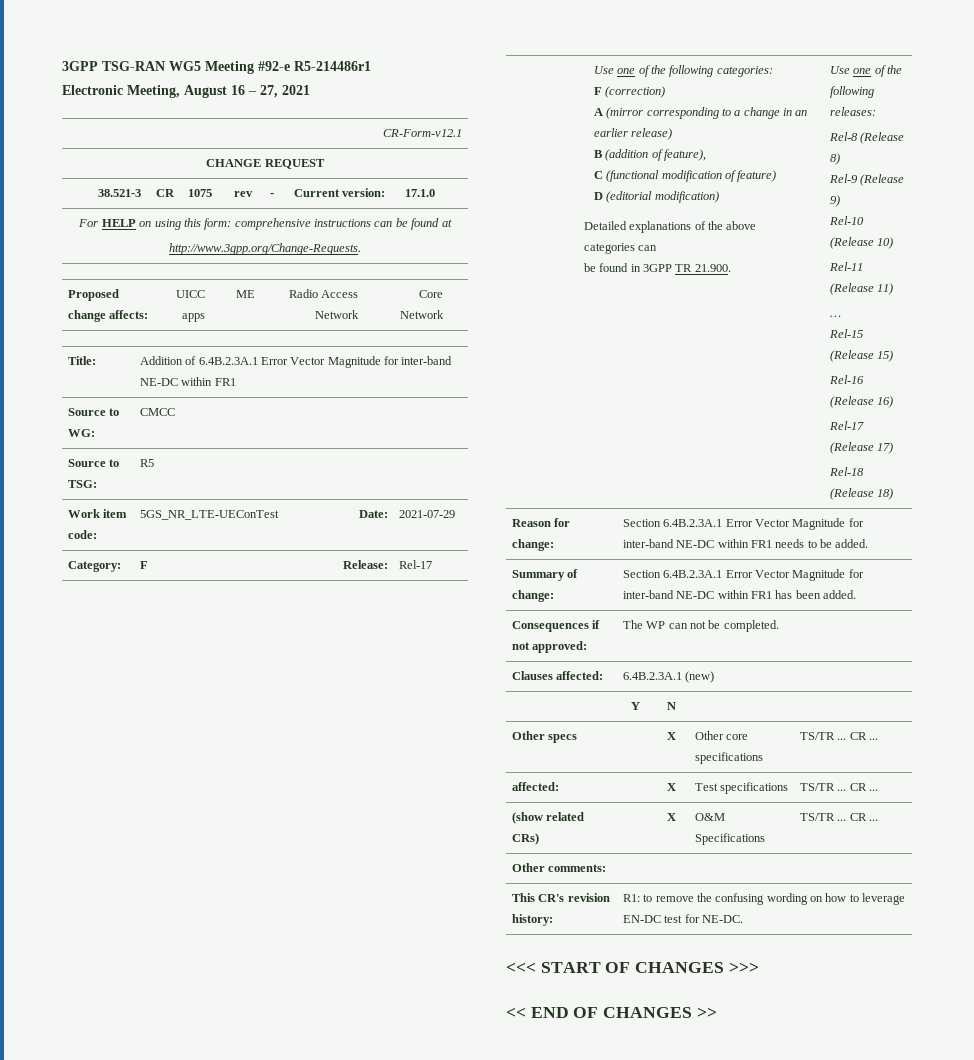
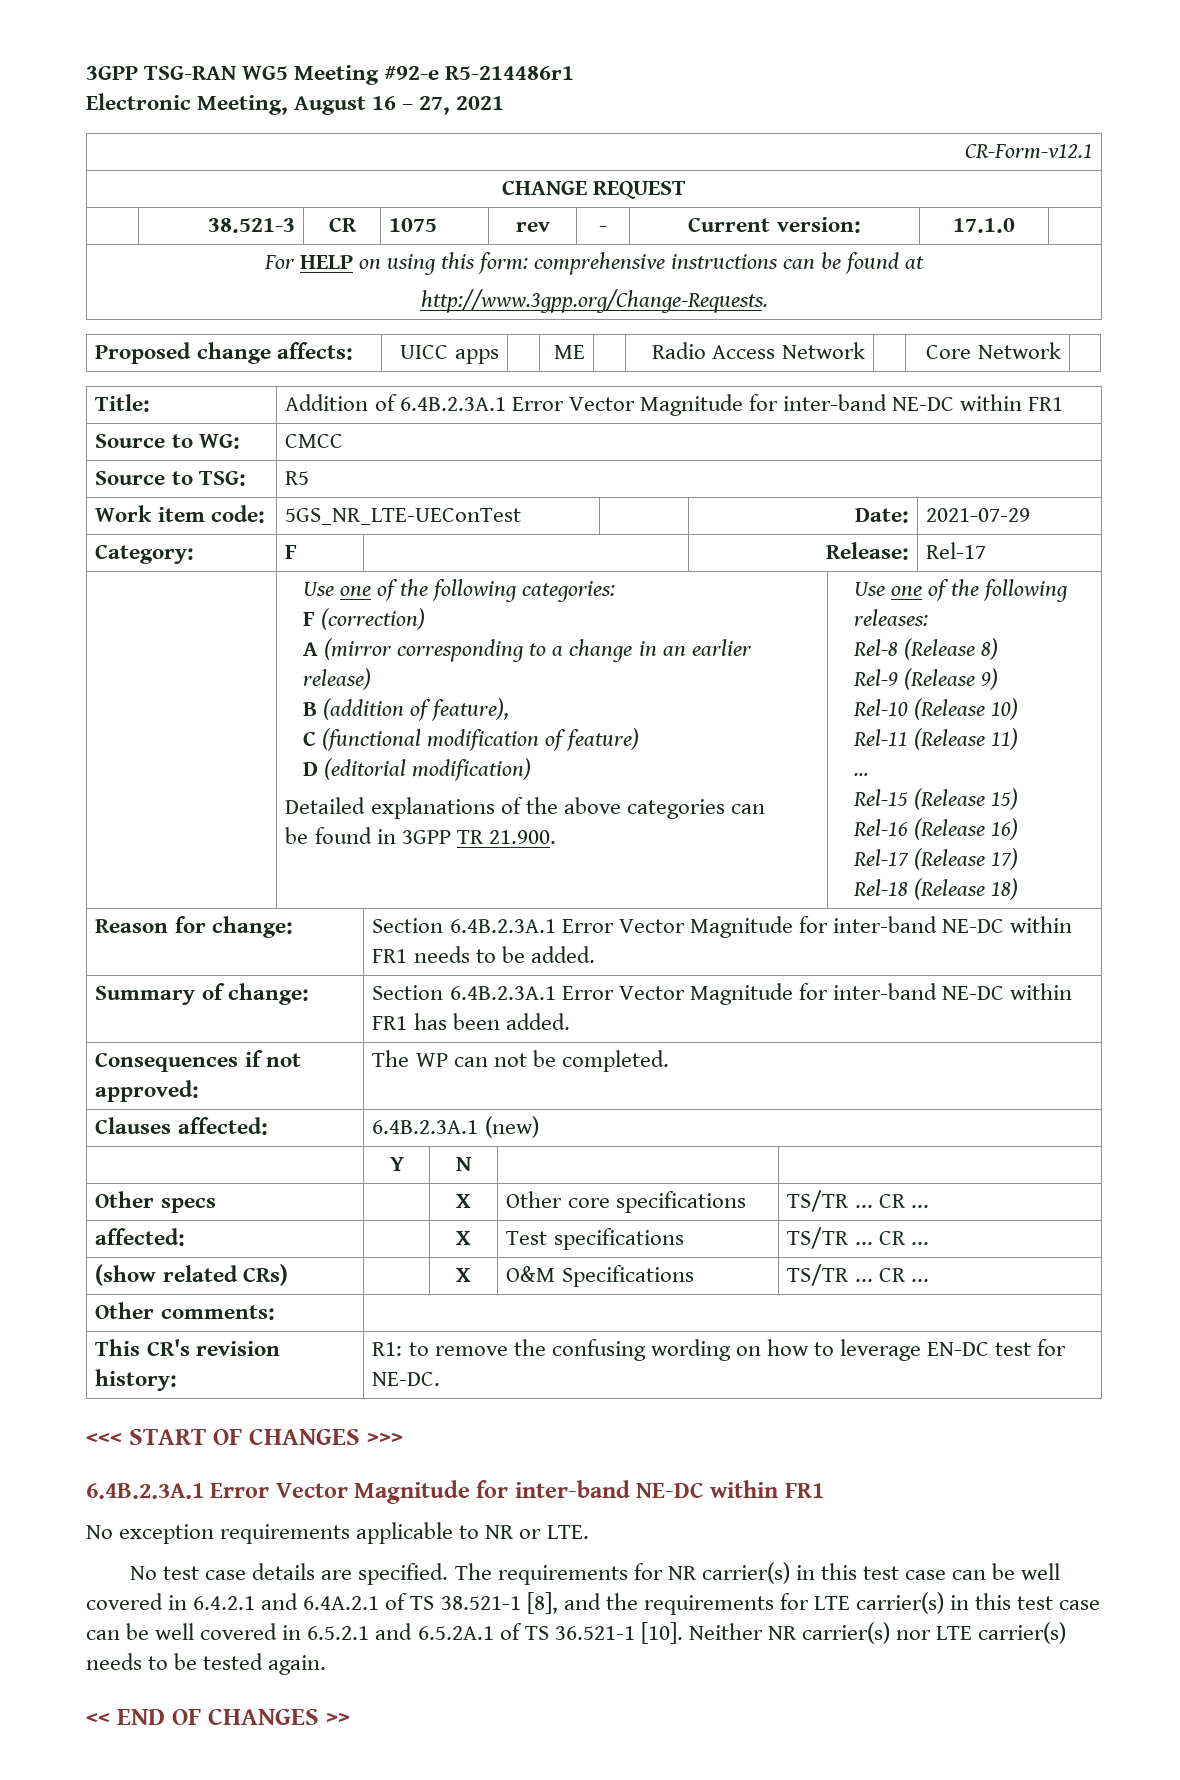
(759, 967) none -> [86,1480,824,1504] [86,1522,589,1544] [130,1562,1061,1585] [86,1592,1101,1615] [86,1622,1067,1644] [86,1653,327,1675] // 6.4B.2.3A.1 Error Vector Magnitude for inter-band NE-DC within FR1 // No exception requirements applicable to NR or LTE. // No test case details are specified. The requirements for NR carrier(s) in this test case can be well covered in 6.4.2.1 and 6.4A.2.1 of TS 38.521-1 [8], and the requirements for LTE carrier(s) in this test case can be well covered in 6.5.2.1 and 6.5.2A.1 of TS 36.521-1 [10]. Neither NR carrier(s) nor LTE carrier(s) needs to be tested again.

